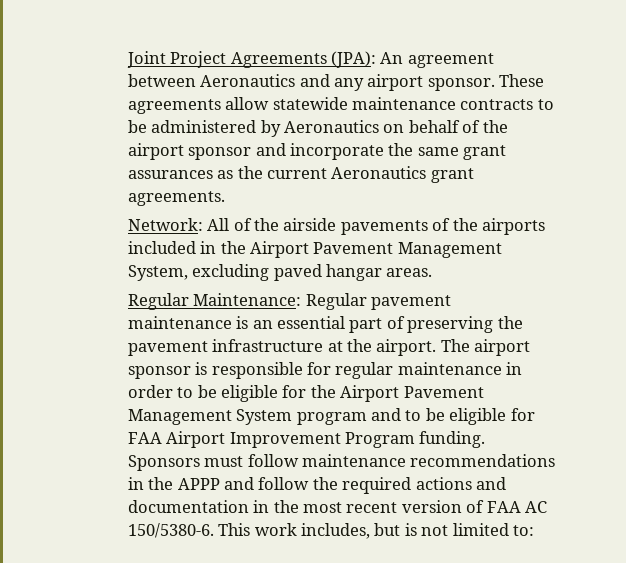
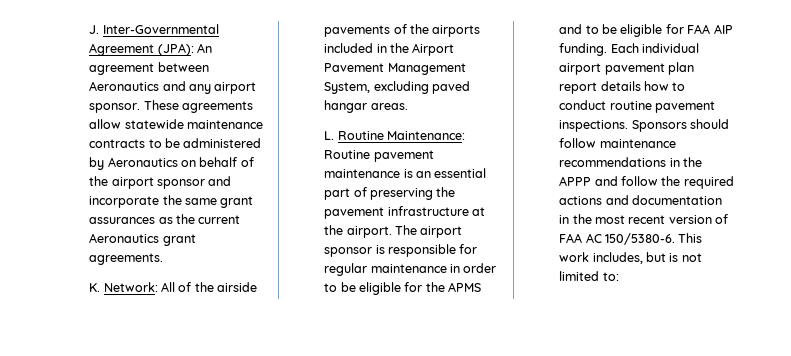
[126,51,327,68] Joint Project Agreements -> [89,24,219,34] [89,43,155,56] J. Inter-Governmental Agreement
(225, 198) none -> [89,283,101,292] K.
[127,293,367,310] Regular Maintenance: Regular -> [324,131,466,140] [324,150,371,159] L. Routine Maintenance: Routine
[340,385,484,402] [127,409,367,425] Airport Pavement Management System program -> [448,282,482,292] APMS
[166,431,486,448] [127,455,244,471] Airport Improvement Program funding. Sponsors must -> [713,24,733,34] [559,43,700,56] [559,62,695,75] [559,81,686,94] [559,100,716,113] [559,119,730,132] AIP funding. Each individual airport pavement plan report details how to conduct routine pavement inspections. Sponsors should

